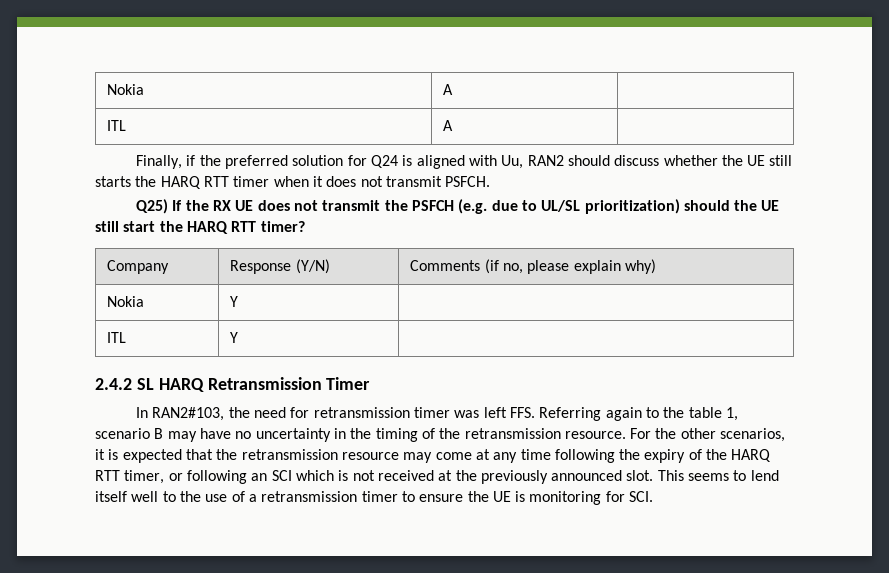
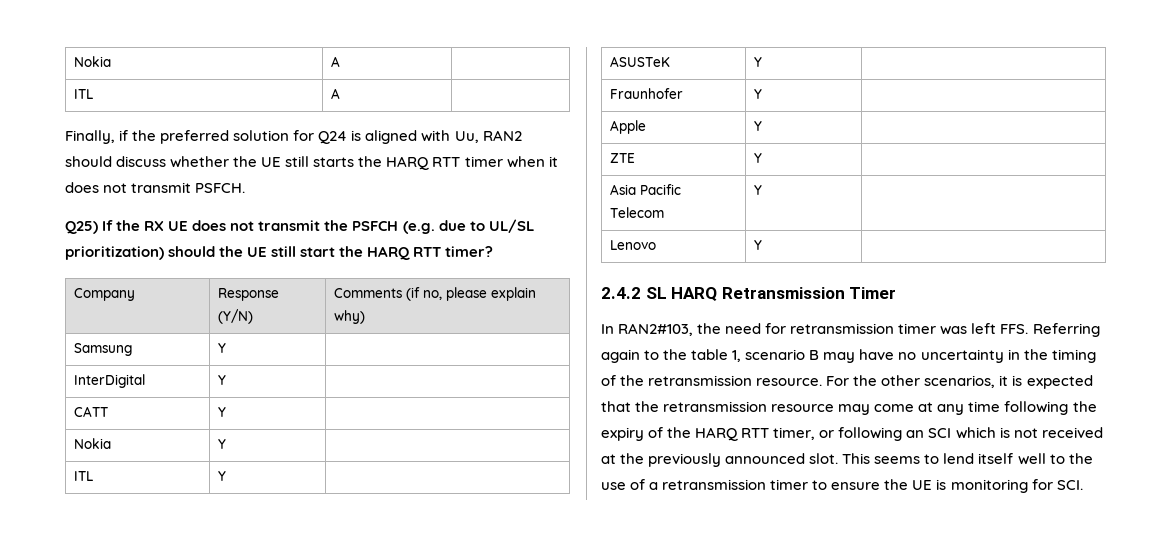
[107,296,145,307] [230,296,239,307] [107,332,127,343] Nokia | Y | // ITL -> [74,343,133,356] [218,343,227,353] [74,374,146,388] [218,375,227,385] [74,406,109,417] [218,407,227,417] [74,438,112,449] [218,439,227,449] [74,471,94,481] [218,471,227,481] [610,56,671,67] [754,57,763,67] [610,88,684,99] [754,89,763,99] [610,120,647,134] [754,121,763,131] [610,153,636,163] [754,153,763,163] [610,184,682,195] [610,207,665,218] [754,185,763,195] [610,240,657,250] Samsung | Y | // InterDigital | Y | // CATT | Y | // Nokia | Y | // ITL | Y | // ASUSTeK | Y | // Fraunhofer | Y | // Apple | Y | // ZTE | Y | // Asia Pacific Telecom | Y | // Lenovo

